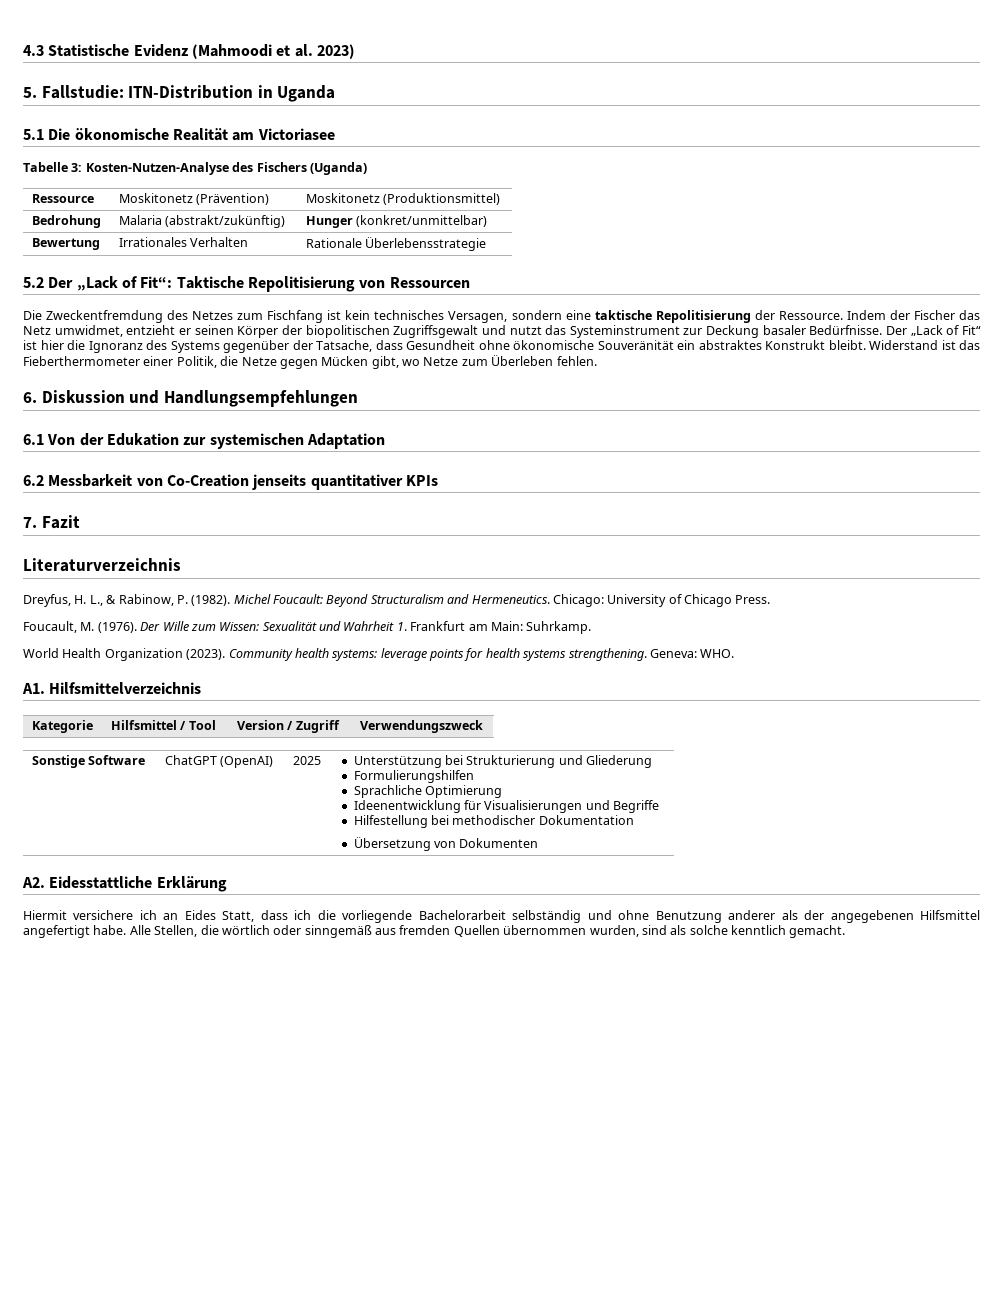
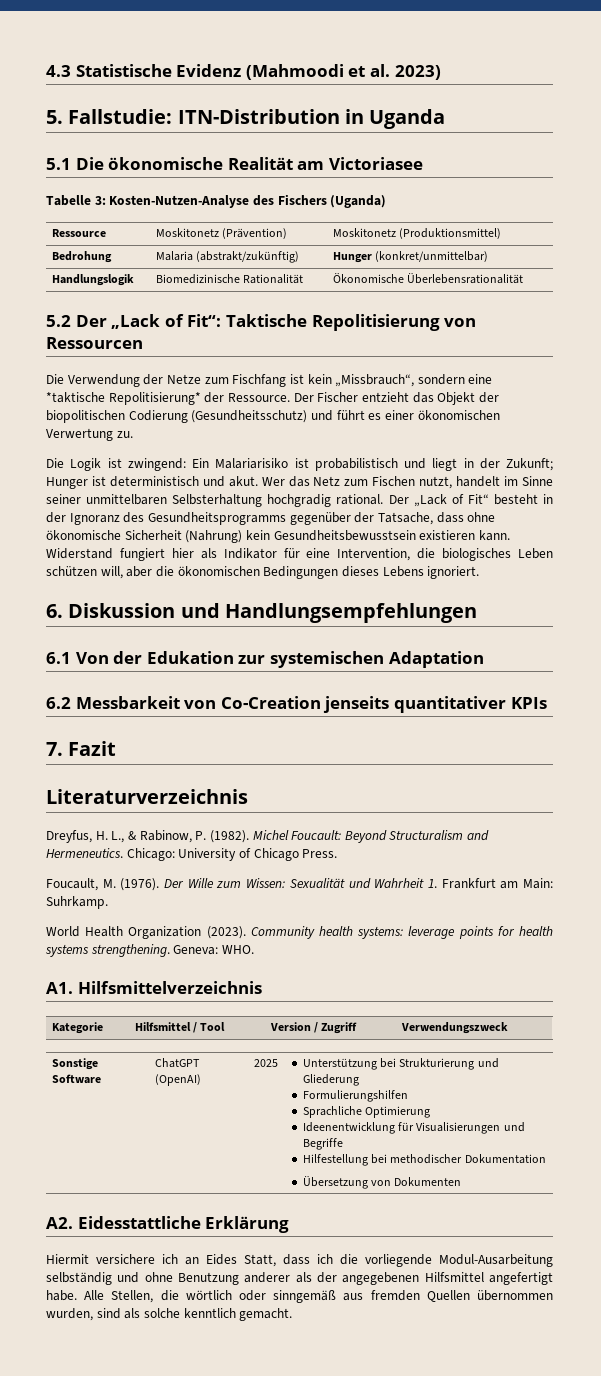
[31,238,100,250] [118,237,249,247] [305,237,487,251] Bewertung | Irrationales Verhalten | Rationale Überlebensstrategie -> [51,274,134,286] [155,274,303,284] [332,273,523,284] Handlungslogik | Biomedizinische Rationalität | Ökonomische Überlebensrationalität
[46,310,234,323] Zweckentfremdung des Netzes -> [67,374,201,387] Verwendung der Netze
[374,310,981,323] [23,325,883,338] technisches Versagen, sondern eine taktische Repolitisierung der Ressource. Indem der Fischer das Netz umwidmet, entzieht er seinen Körper der biopolitischen Zugriffsgewalt und nutzt das Systeminstrument zur Deckung basaler Bedürfnisse. -> [335,374,493,387] [46,392,499,405] [46,410,500,423] [46,428,133,441] [46,458,553,471] [46,476,553,489] [46,494,384,507] „Missbrauch“, sondern eine *taktische Repolitisierung* der Ressource. Der Fischer entzieht das Objekt der biopolitischen Codierung (Gesundheitsschutz) und führt es einer ökonomischen Verwertung zu. // Die Logik ist zwingend: Ein Malariarisiko ist probabilistisch und liegt in der Zukunft; Hunger ist deterministisch und akut. Wer das Netz zum Fischen nutzt, handelt im Sinne seiner unmittelbaren Selbsterhaltung hochgradig rational.
[23,340,85,350] ist hier die -> [493,494,554,505] [46,512,66,523] besteht in der
[170,341,220,353] Systems -> [147,512,286,525] Gesundheitsprogramms
[406,340,475,350] Gesundheit -> (464, 517) none
[597,340,980,350] [23,355,597,369] Souveränität ein abstraktes Konstrukt bleibt. Widerstand ist das Fieberthermometer einer Politik, die Netze gegen Mücken gibt, wo Netze zum Überleben fehlen. -> [124,530,510,543] [46,548,553,561] [46,566,480,579] Sicherheit (Nahrung) kein Gesundheitsbewusstsein existieren kann. Widerstand fungiert hier als Indikator für eine Intervention, die biologisches Leben schützen will, aber die ökonomischen Bedingungen dieses Lebens ignoriert.
[418,910,506,920] Bachelorarbeit -> [439,1254,553,1267] Modul-Ausarbeitung

